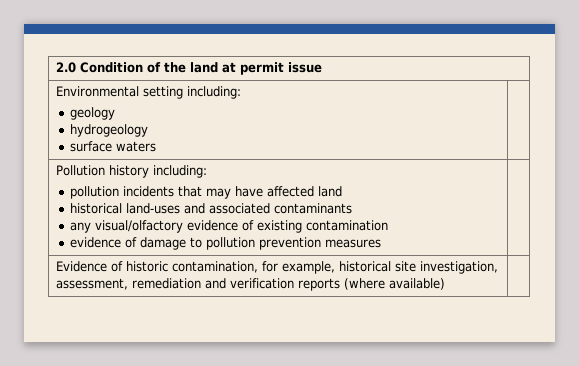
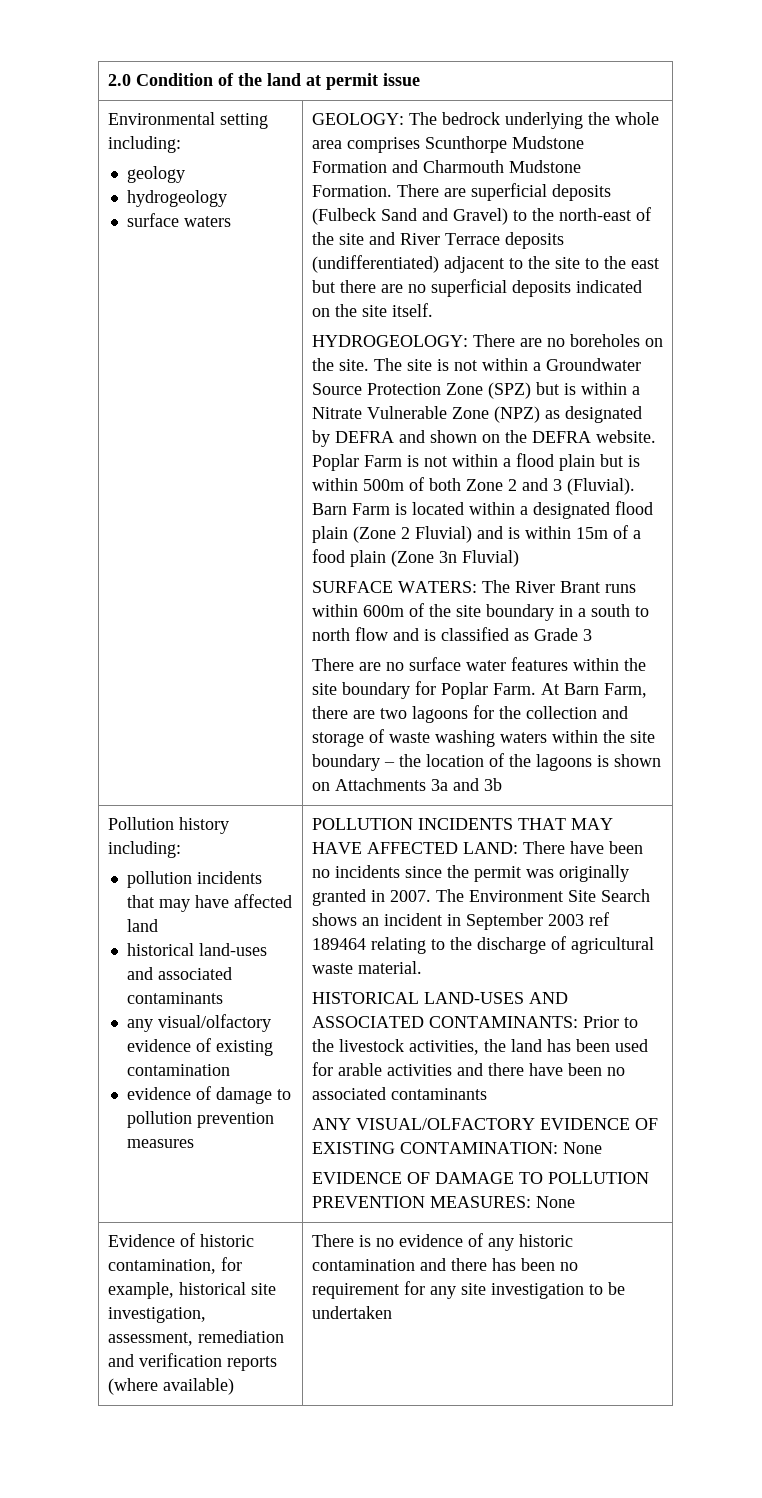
(157, 146) none -> [311,112,659,129] [311,136,584,153] [311,160,581,173] [311,183,611,201] [311,207,651,225] [311,232,564,249] [311,255,659,273] [311,279,642,297] [311,303,433,317] [311,334,663,347] [311,358,641,371] [311,382,640,399] [311,406,642,423] [311,430,656,447] [311,453,640,471] [311,477,635,495] [311,501,653,519] [311,525,641,543] [311,549,519,567] [311,580,636,593] [311,603,649,621] [311,627,592,641] [311,657,646,671] [311,681,647,699] [311,705,628,723] [311,729,655,747] [311,753,661,771] [311,778,502,791] GEOLOGY: The bedrock underlying the whole area comprises Scunthorpe Mudstone Formation and Charmouth Mudstone Formation. There are superficial deposits (Fulbeck Sand and Gravel) to the north-east of the site and River Terrace deposits (undifferentiated) adjacent to the site to the east but there are no superficial deposits indicated on the site itself. // HYDROGEOLOGY: There are no boreholes on the site. The site is not within a Groundwater Source Protection Zone (SPZ) but is within a Nitrate Vulnerable Zone (NPZ) as designated by DEFRA and shown on the DEFRA website. Poplar Farm is not within a flood plain but is within 500m of both Zone 2 and 3 (Fluvial). Barn Farm is located within a designated flood plain (Zone 2 Fluvial) and is within 15m of a food plain (Zone 3n Fluvial) // SURFACE WATERS: The River Brant runs within 600m of the site boundary in a south to north flow and is classified as Grade 3 // There are no surface water features within the site boundary for Poplar Farm. At Barn Farm, there are two lagoons for the collection and storage of waste washing waters within the site boundary – the location of the lagoons is shown on Attachments 3a and 3b
(382, 243) none -> [311,818,613,830] [311,841,643,854] [311,865,629,882] [311,889,650,906] [311,912,609,930] [311,936,654,954] [311,961,422,974] [311,992,568,1004] [311,1016,638,1028] [311,1039,648,1055] [311,1062,625,1076] [311,1087,487,1100] [311,1118,658,1130] [311,1142,602,1154] [311,1172,649,1184] [311,1196,575,1208] POLLUTION INCIDENTS THAT MAY HAVE AFFECTED LAND: There have been no incidents since the permit was originally granted in 2007. The Environment Site Search shows an incident in September 2003 ref 189464 relating to the discharge of agricultural waste material. // HISTORICAL LAND-USES AND ASSOCIATED CONTAMINANTS: Prior to the livestock activities, the land has been used for arable activities and there have been no associated contaminants // ANY VISUAL/OLFACTORY EVIDENCE OF EXISTING CONTAMINATION: None // EVIDENCE OF DAMAGE TO POLLUTION PREVENTION MEASURES: None
(446, 284) none -> [311,1233,573,1251] [311,1258,578,1271] [311,1281,625,1299] [311,1306,392,1319] There is no evidence of any historic contamination and there has been no requirement for any site investigation to be undertaken

